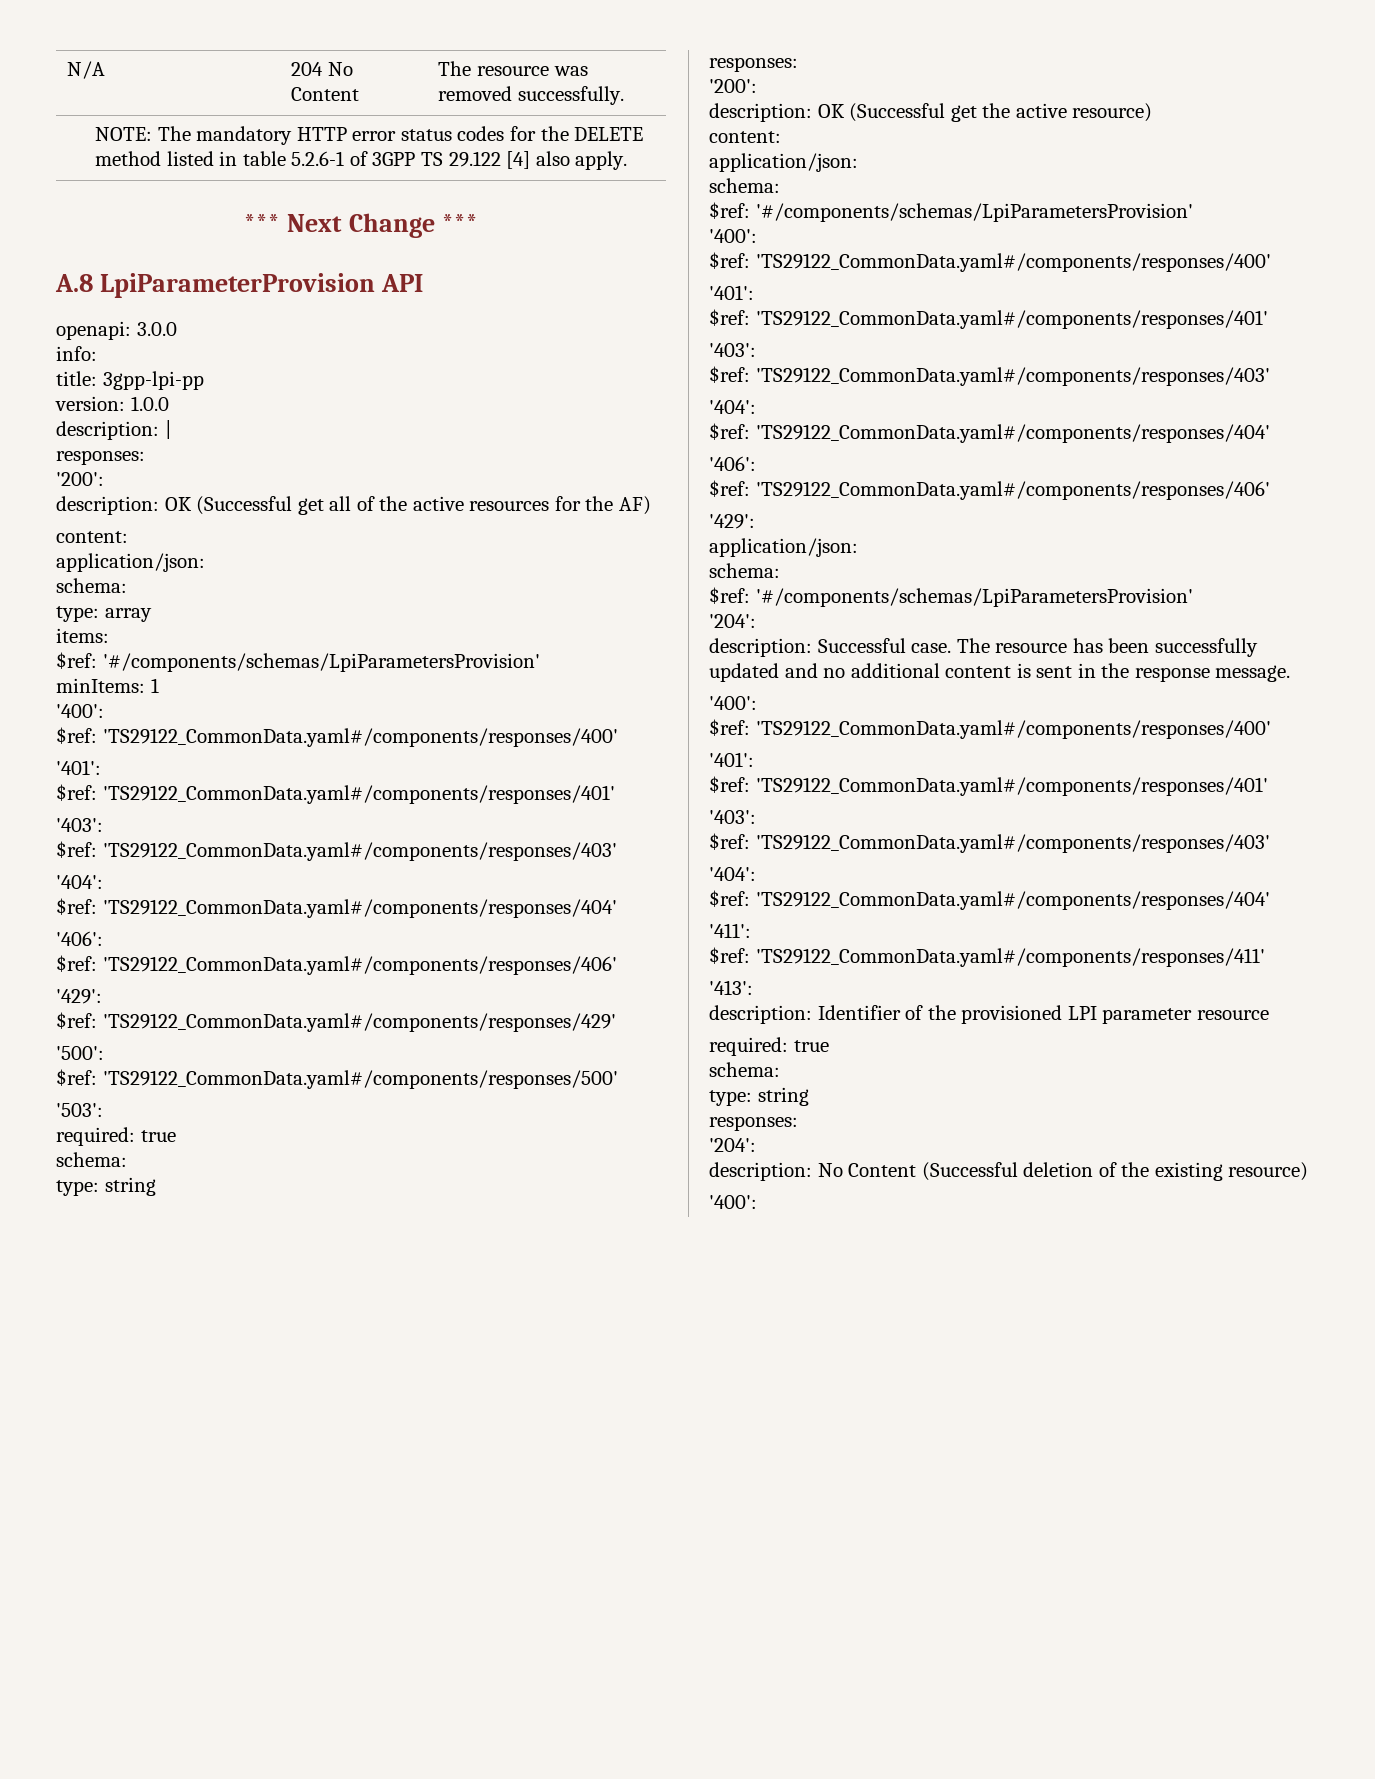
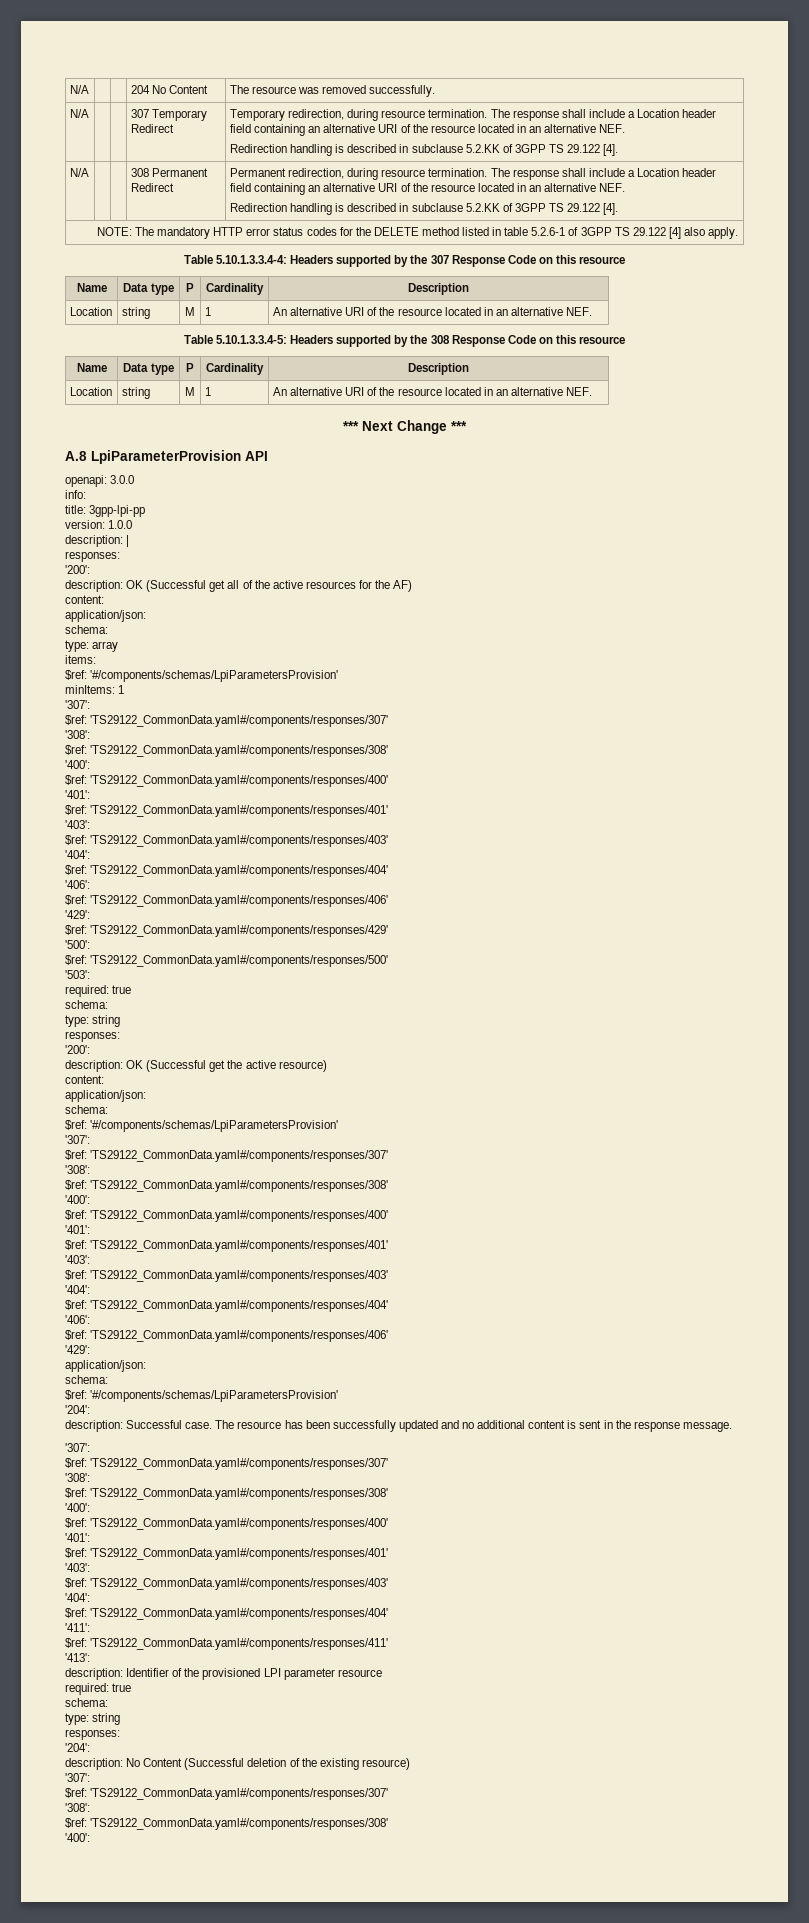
(624, 95) none -> [69,109,89,118] [130,109,208,121] [130,124,174,133] [229,109,717,121] [229,124,626,136] [229,144,619,156] [69,168,89,177] [130,168,209,177] [130,183,174,192] [229,168,717,180] [229,183,626,195] [229,203,619,215] // N/A | | | 307 Temporary Redirect | Temporary redirection, during resource termination. The response shall include a Location header field containing an alternative URI of the resource located in an alternative NEF. // Redirection handling is described in subclause 5.2.KK of 3GPP TS 29.122 [4]. // N/A | | | 308 Permanent Redirect | Permanent redirection, during resource termination. The response shall include a Location header field containing an alternative URI of the resource located in an alternative NEF. // Redirection handling is described in subclause 5.2.KK of 3GPP TS 29.122 [4].
(628, 160) none -> [183,255,626,267] [76,283,107,292] [123,283,174,295] [186,283,194,292] [206,283,264,295] [408,283,469,295] [69,307,112,316] [121,307,150,319] [185,307,195,316] [204,307,211,316] [272,307,593,316] [183,335,626,347] [76,363,107,372] [123,363,174,375] [186,363,194,372] [206,363,264,375] [408,363,469,375] [69,387,112,396] [121,387,150,399] [185,387,195,396] [204,387,211,396] [272,387,593,396] // Table 5.10.1.3.3.4-4: Headers supported by the 307 Response Code on this resource // Name | Data type | P | Cardinality | Description // Location | string | M | 1 | An alternative URI of the resource located in an alternative NEF. // Table 5.10.1.3.3.4-5: Headers supported by the 308 Response Code on this resource // Name | Data type | P | Cardinality | Description // Location | string | M | 1 | An alternative URI of the resource located in an alternative NEF.
(159, 685) none -> [65,700,90,709] [65,715,389,727] [65,730,90,739] [65,745,389,757] // '307': // $ref: 'TS29122_CommonData.yaml#/components/responses/307' // '308': // $ref: 'TS29122_CommonData.yaml#/components/responses/308'
(1193, 212) none -> [65,1135,90,1144] [65,1150,389,1162] [65,1165,90,1174] [65,1180,389,1192] // '307': // $ref: 'TS29122_CommonData.yaml#/components/responses/307' // '308': // $ref: 'TS29122_CommonData.yaml#/components/responses/308'
(1291, 673) none -> [65,1443,90,1452] [65,1458,389,1470] [65,1473,90,1482] [65,1488,389,1500] // '307': // $ref: 'TS29122_CommonData.yaml#/components/responses/307' // '308': // $ref: 'TS29122_CommonData.yaml#/components/responses/308'
(1309, 1171) none -> [65,1773,90,1782] [65,1788,389,1800] [65,1803,90,1812] [65,1818,389,1830] // '307': // $ref: 'TS29122_CommonData.yaml#/components/responses/307' // '308': // $ref: 'TS29122_CommonData.yaml#/components/responses/308'

